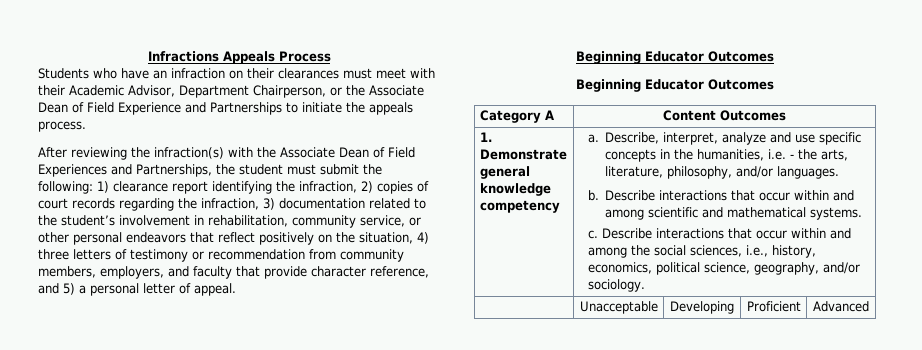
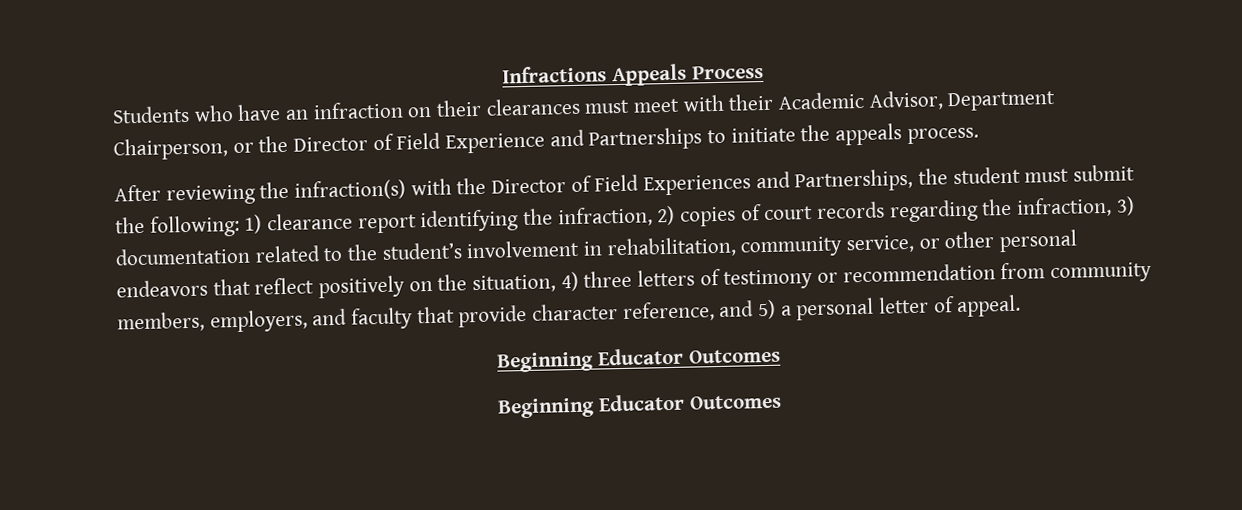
[369,85,424,96] [38,102,68,113] Associate Dean -> [293,136,369,152] Director
[280,147,369,158] Associate Dean -> [491,178,567,194] Director
[479,110,554,123] [663,110,786,121] [479,132,492,142] [479,149,567,160] [479,166,530,179] [479,183,551,196] [479,200,560,213] [587,132,861,145] [604,149,848,162] [604,166,839,179] [587,190,854,201] [604,207,862,220] [587,228,851,239] [587,245,816,258] [587,262,860,275] [587,279,645,292] [579,301,658,314] [670,301,734,314] [746,301,801,312] [813,301,869,312] // Category A | Content Outcomes // 1. Demonstrate general knowledge competency | a. Describe, interpret, analyze and use specific concepts in the humanities, i.e. - the arts, literature, philosophy, and/or languages. // b. Describe interactions that occur within and among scientific and mathematical systems. // c. Describe interactions that occur within and among the social sciences, i.e., history, economics, political science, geography, and/or sociology. // | Unacceptable | Developing | Proficient | Advanced -> (782, 402) none

